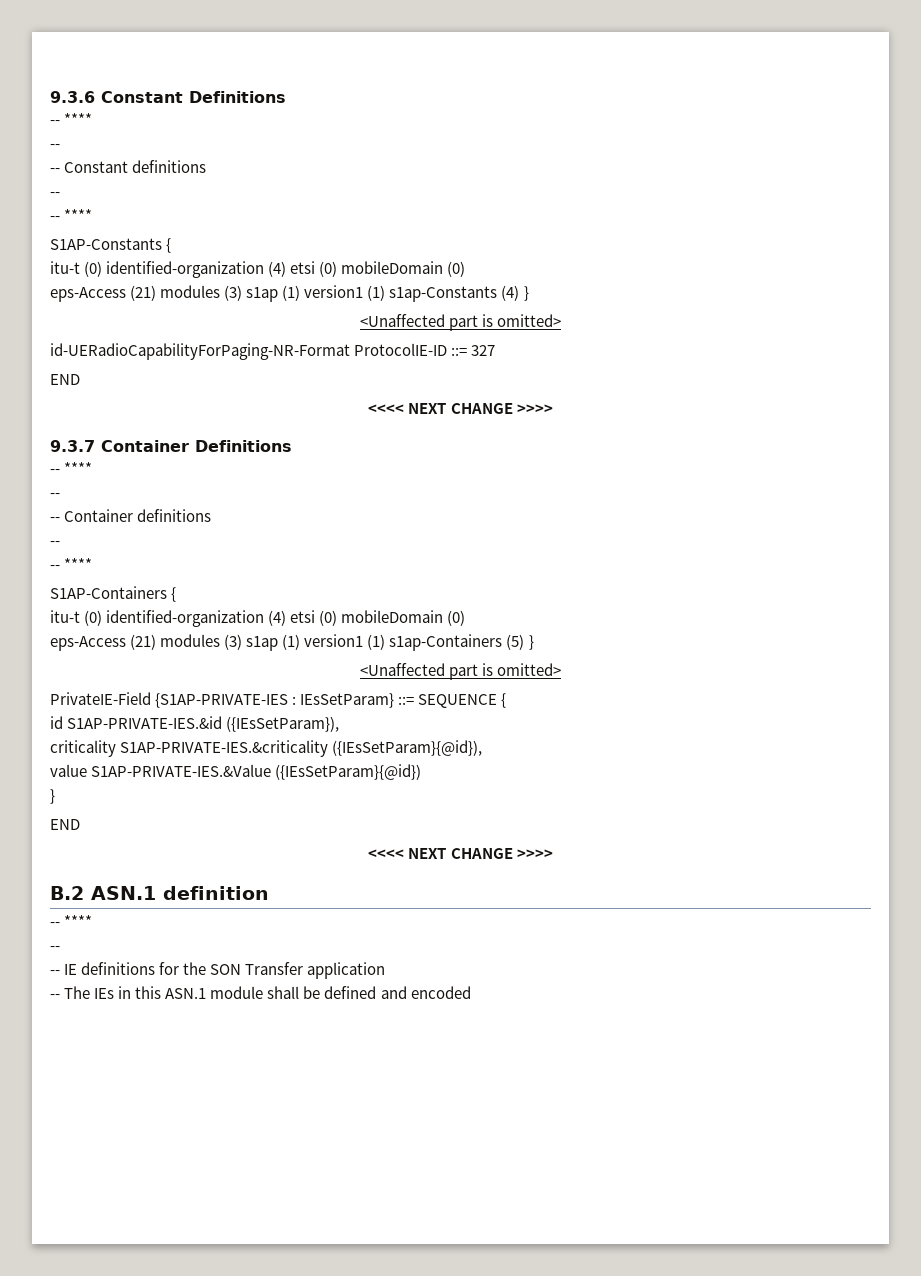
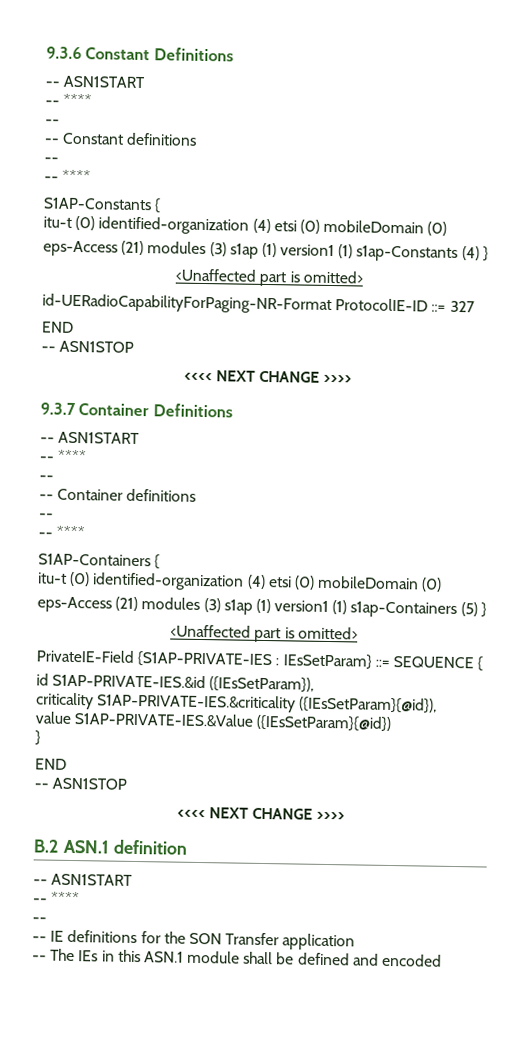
(286, 97) none -> [45,75,147,89] // -- ASN1START
(80, 379) none -> [41,340,135,353] // -- ASN1STOP
(292, 446) none -> [40,431,141,445] // -- ASN1START
(80, 824) none -> [34,777,128,790] // -- ASN1STOP
(269, 893) none -> [33,873,134,886] // -- ASN1START

